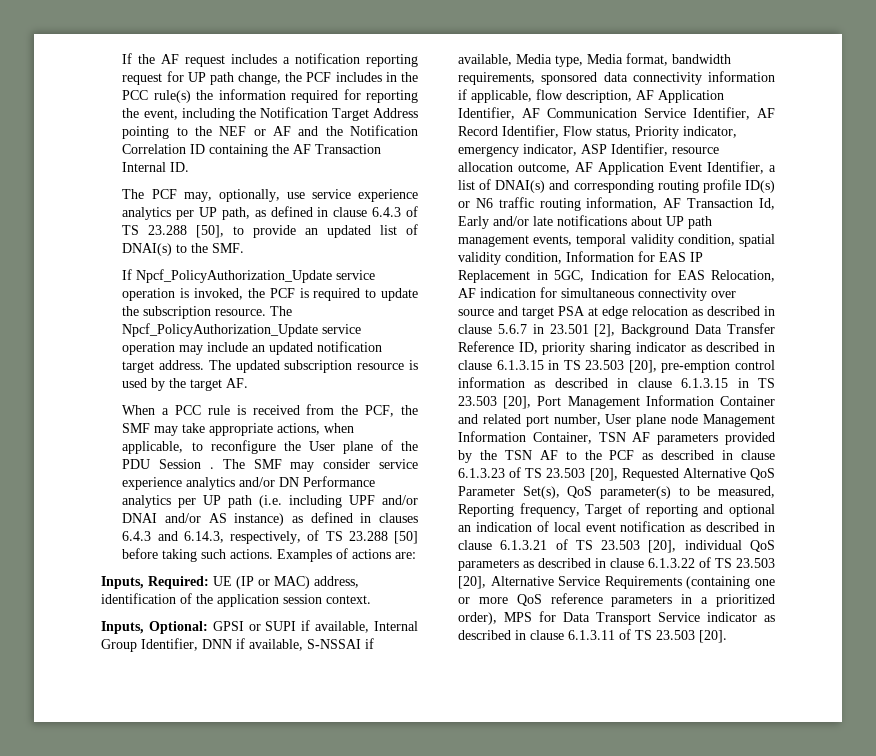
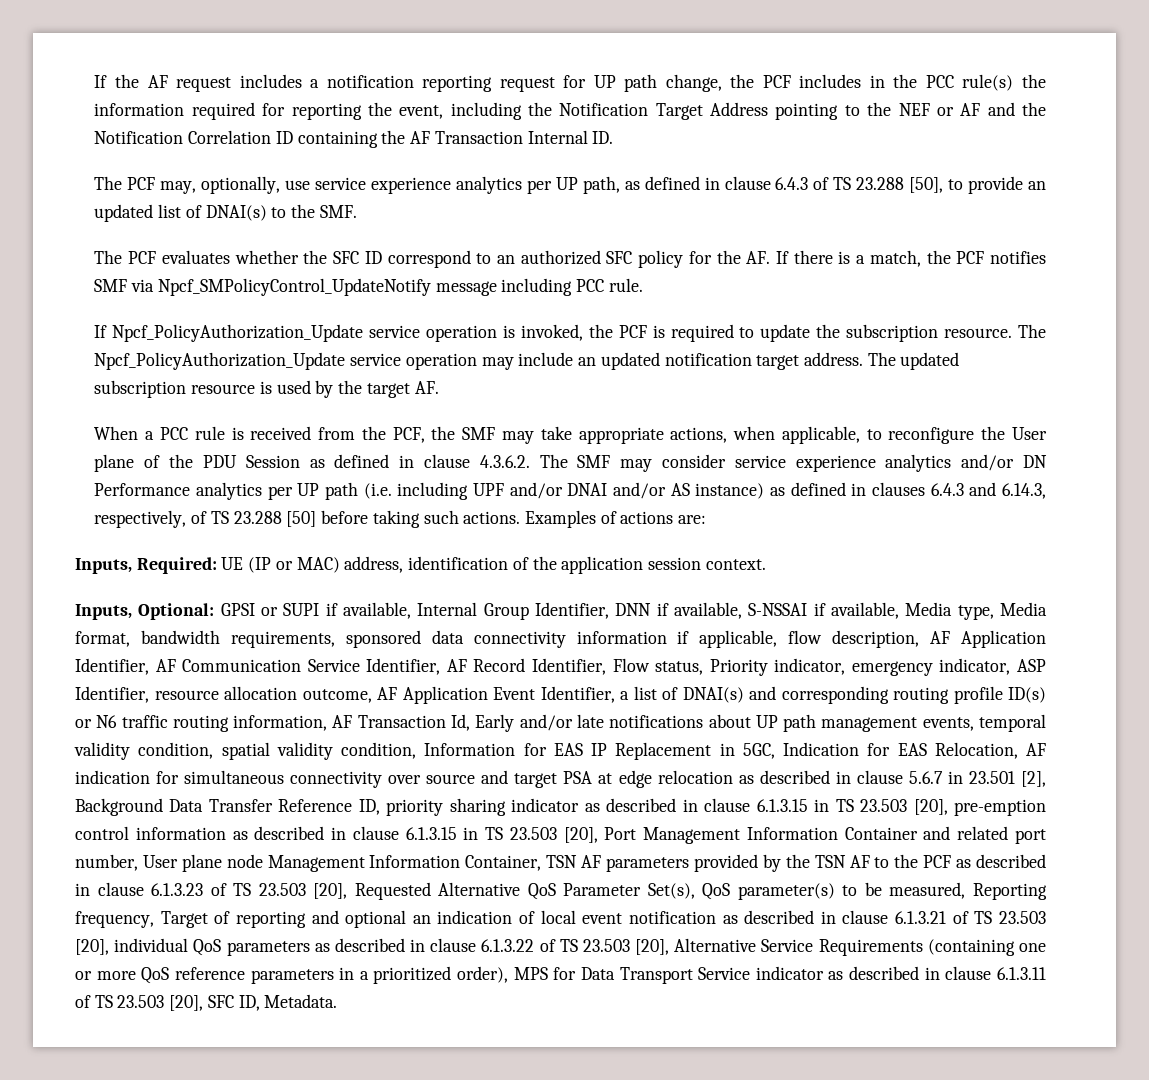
(245, 248) none -> [94,250,1046,268] [94,278,643,296] // The PCF evaluates whether the SFC ID correspond to an authorized SFC policy for the AF. If there is a match, the PCF notifies SMF via Npcf_SMPolicyControl_UpdateNotify message including PCC rule.
[210,467,215,469] . -> [309,454,530,468] as defined in clause 4.3.6.2.
[699,630,727,643] [20]. -> [169,994,338,1011] [20], SFC ID, Metadata.

